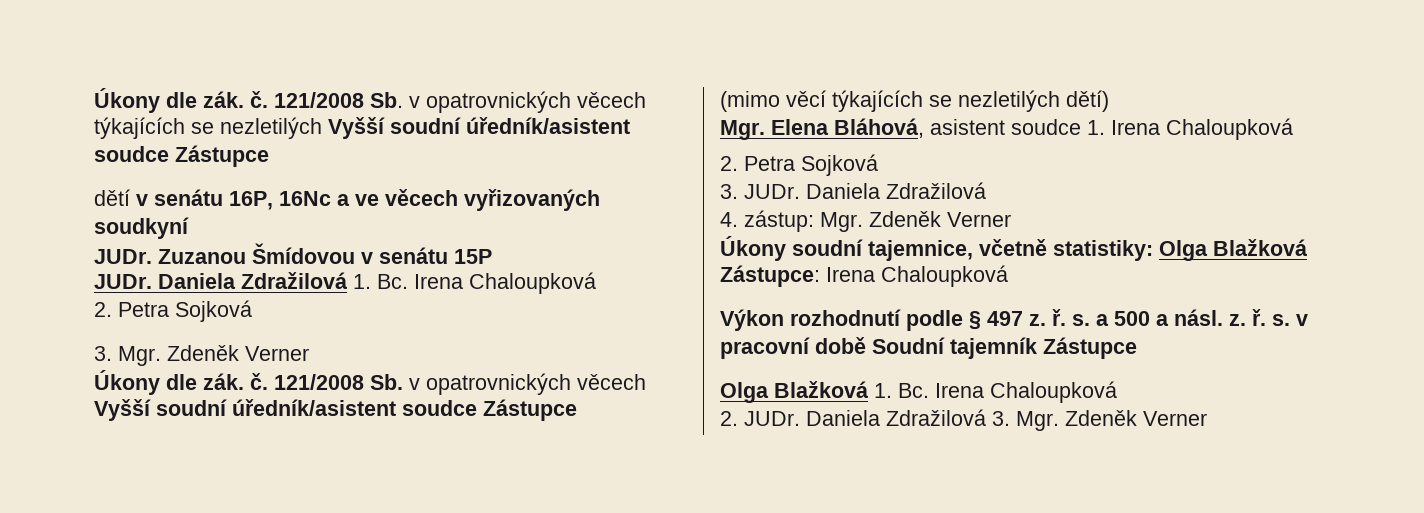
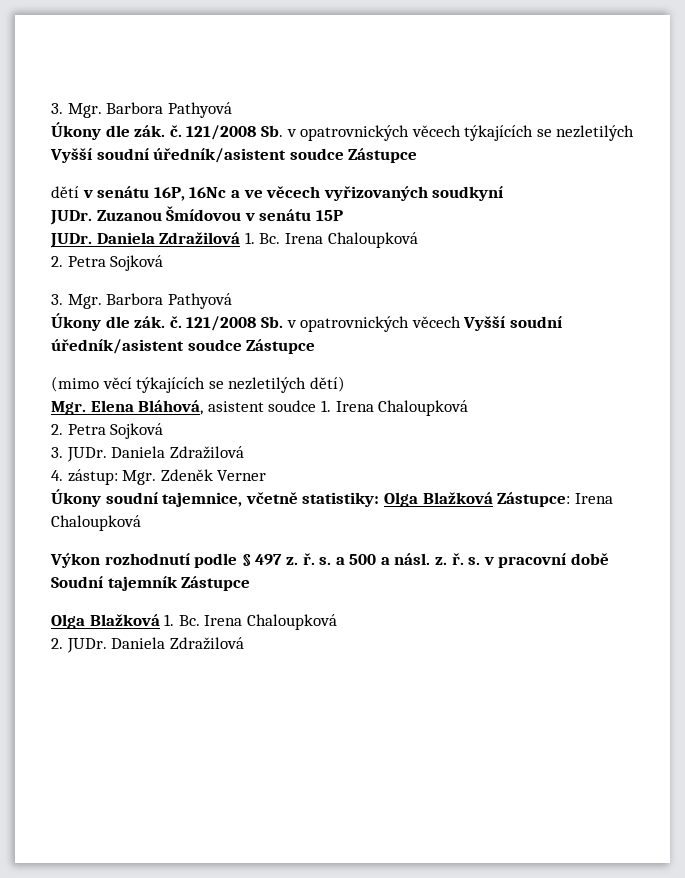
(94, 100) none -> [51,102,232,118] 3. Mgr. Barbora Pathyová //
[167,345,309,361] Zdeněk Verner -> [106,293,232,309] Barbora Pathyová
[992,410,1207,431] 3. Mgr. Zdeněk Verner -> (244, 643) none

